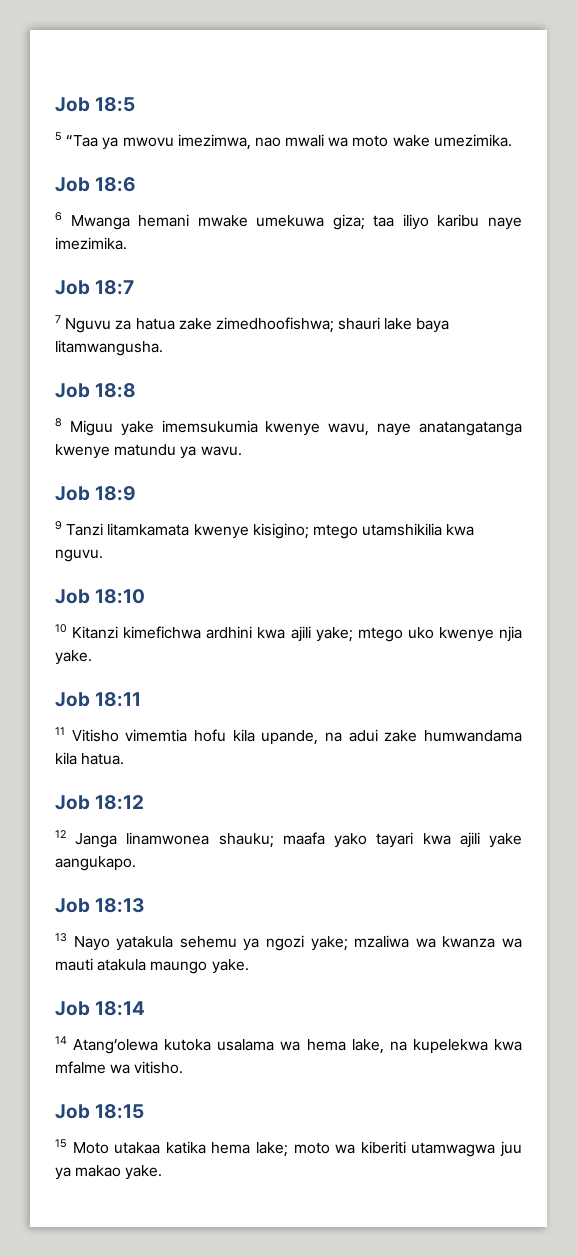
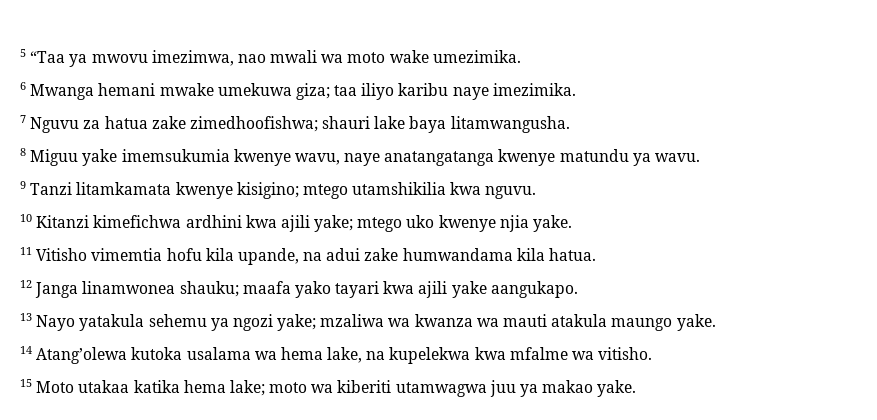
[55,97,136,112] Job 18:5 // -> (20, 53) none
[55,177,137,192] // Job 18:6 -> (521, 56) none
[55,280,135,295] // Job 18:7 -> (576, 89) none
[55,383,137,398] // Job 18:8 -> (570, 124) none
[55,486,137,501] // Job 18:9 -> (701, 157) none
[55,589,146,604] // Job 18:10 -> (537, 192) none
[55,692,142,707] // Job 18:11 -> (573, 223) none
[55,795,145,810] // Job 18:12 -> (597, 254) none
[55,898,145,913] // Job 18:13 -> (578, 289) none
[55,1001,146,1016] // Job 18:14 -> (716, 322) none
[55,1104,145,1119] // Job 18:15 -> (653, 353) none

